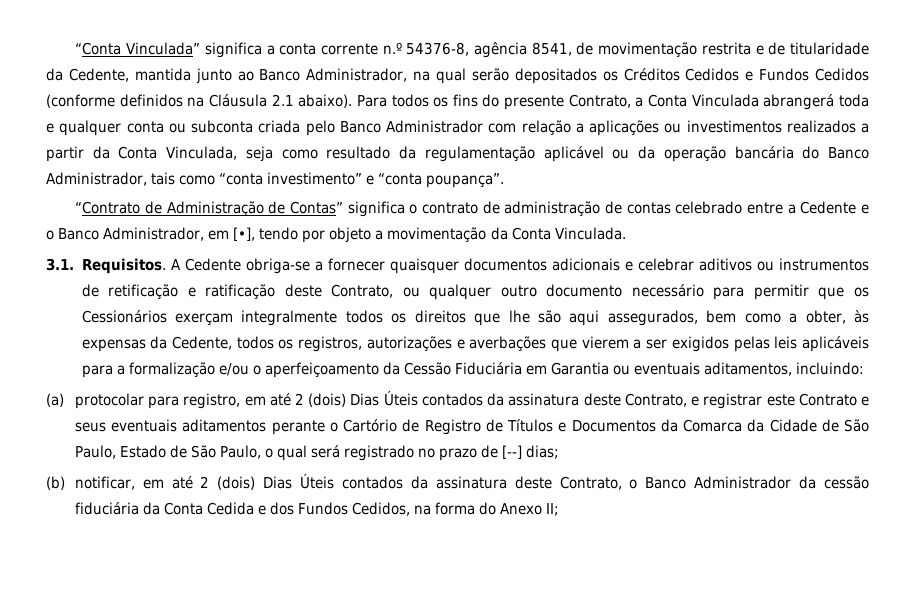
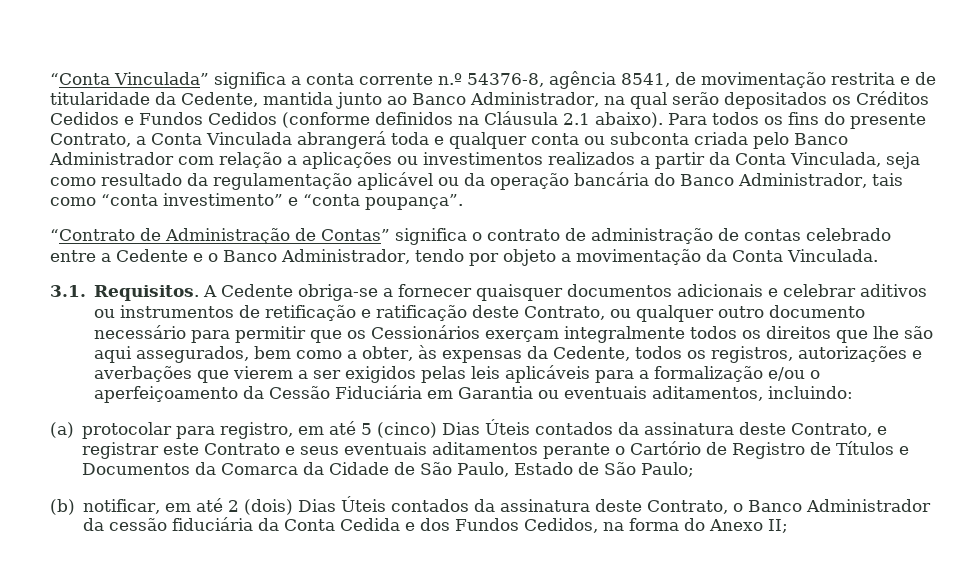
[208,227,256,241] em [•], -> (410, 256) none
[294,393,347,407] 2 (dois) -> [361,422,438,438] 5 (cinco)
[220,445,560,461] Paulo, o qual será registrado no prazo de [--] dias; -> [641,462,695,477] Paulo;

